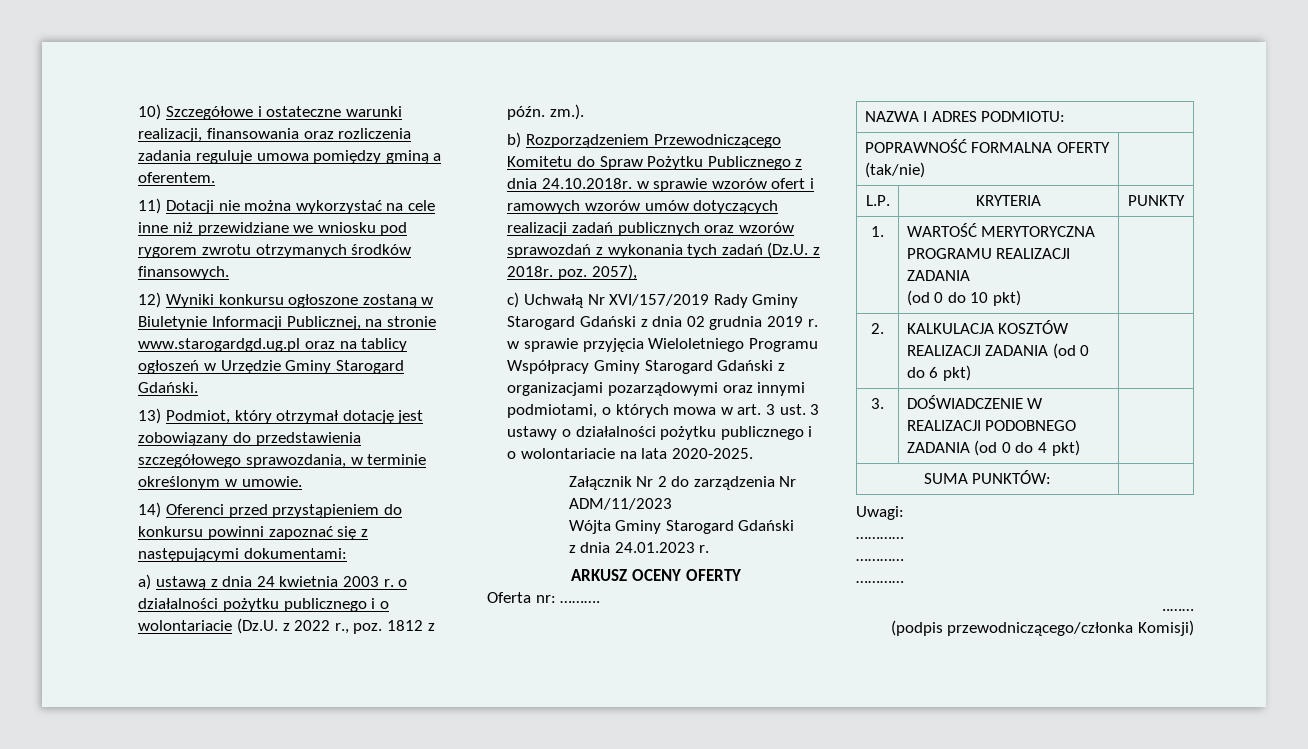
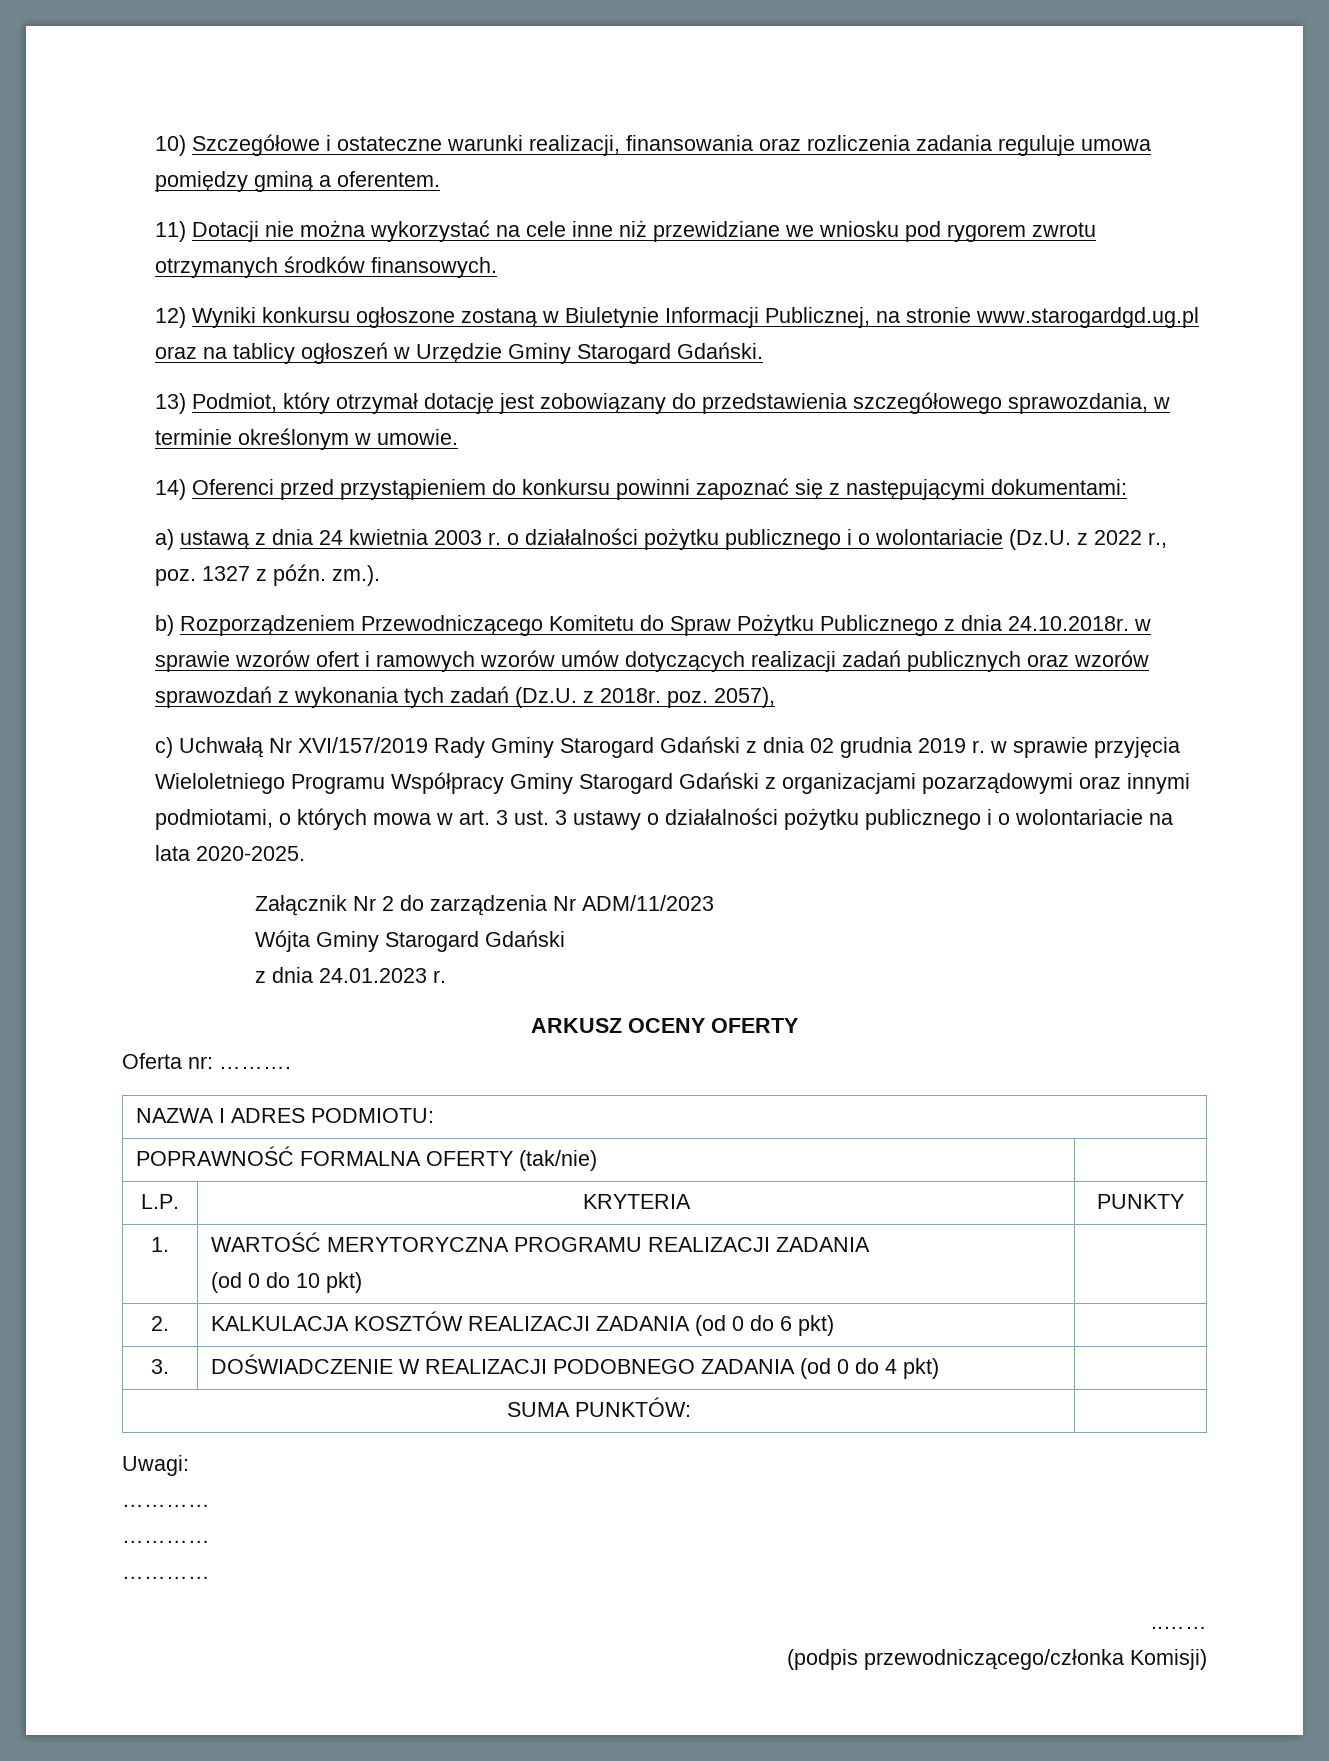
[386,620,423,631] 1812 -> [202,566,251,581] 1327

